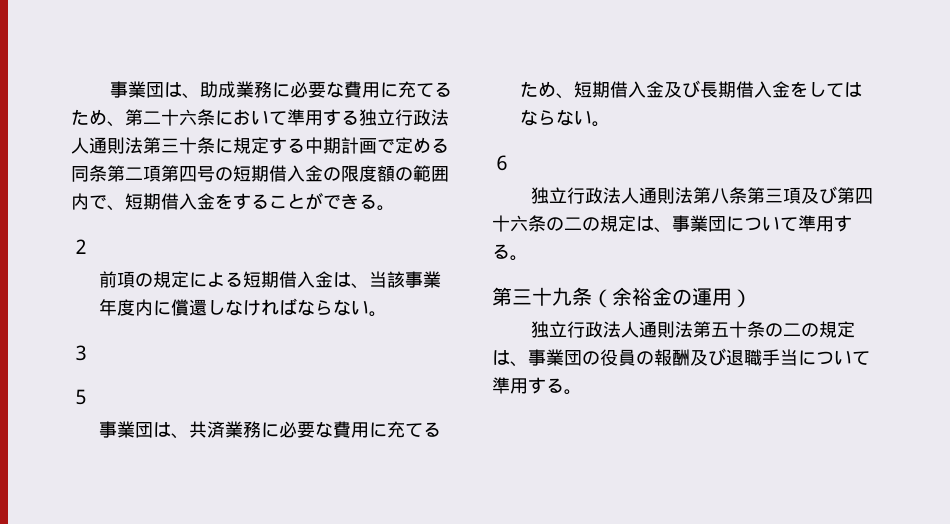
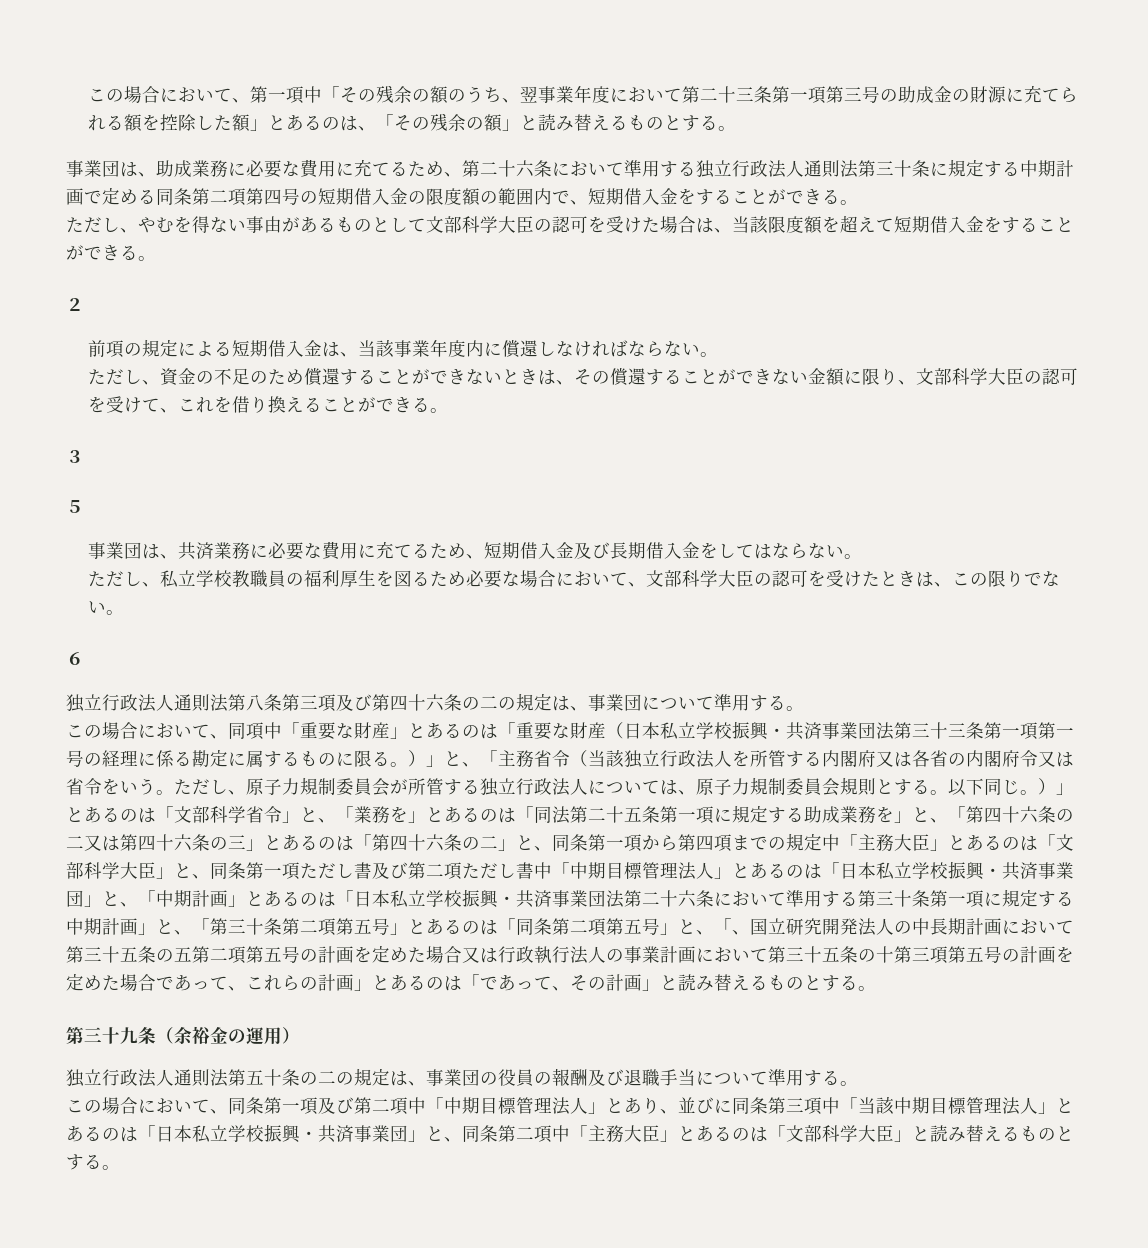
(110, 89) none -> [87,85,1078,104] [87,114,736,132] この場合において、第一項中「その残余の額のうち、翌事業年度において第二十三条第一項第三号の助成金の財源に充てられる額を控除した額」とあるのは、「その残余の額」と読み替えるものとする。 //
(395, 208) none -> [66,215,1074,234] [66,245,156,261] // ただし、やむを得ない事由があるものとして文部科学大臣の認可を受けた場合は、当該限度額を超えて短期借入金をすることができる。
(387, 314) none -> [87,368,1078,386] [87,396,448,413] // ただし、資金の不足のため償還することができないときは、その償還することができない金額に限り、文部科学大臣の認可を受けて、これを借り換えることができる。
(610, 124) none -> [87,570,1060,588] [87,601,124,615] // ただし、私立学校教職員の福利厚生を図るため必要な場合において、文部科学大臣の認可を受けたときは、この限りでない。
(528, 258) none -> [66,721,1074,740] [66,749,1074,768] [66,777,1074,796] [66,805,1074,824] [66,833,1074,852] [66,861,1074,880] [66,889,1074,908] [66,918,1074,936] [66,945,1074,964] [66,973,876,991] // この場合において、同項中「重要な財産」とあるのは「重要な財産（日本私立学校振興・共済事業団法第三十三条第一項第一号の経理に係る勘定に属するものに限る。）」と、「主務省令（当該独立行政法人を所管する内閣府又は各省の内閣府令又は省令をいう。ただし、原子力規制委員会が所管する独立行政法人については、原子力規制委員会規則とする。以下同じ。）」とあるのは「文部科学省令」と、「業務を」とあるのは「同法第二十五条第一項に規定する助成業務を」と、「第四十六条の二又は第四十六条の三」とあるのは「第四十六条の二」と、同条第一項から第四項までの規定中「主務大臣」とあるのは「文部科学大臣」と、同条第一項ただし書及び第二項ただし書中「中期目標管理法人」とあるのは「日本私立学校振興・共済事業団」と、「中期計画」とあるのは「日本私立学校振興・共済事業団法第二十六条において準用する第三十条第一項に規定する中期計画」と、「第三十条第二項第五号」とあるのは「同条第二項第五号」と、「、国立研究開発法人の中長期計画において第三十五条の五第二項第五号の計画を定めた場合又は行政執行法人の事業計画において第三十五条の十第三項第五号の計画を定めた場合であって、これらの計画」とあるのは「であって、その計画」と読み替えるものとする。
(582, 392) none -> [66,1097,1074,1115] [66,1124,1074,1143] [66,1154,120,1170] // この場合において、同条第一項及び第二項中「中期目標管理法人」とあり、並びに同条第三項中「当該中期目標管理法人」とあるのは「日本私立学校振興・共済事業団」と、同条第二項中「主務大臣」とあるのは「文部科学大臣」と読み替えるものとする。

